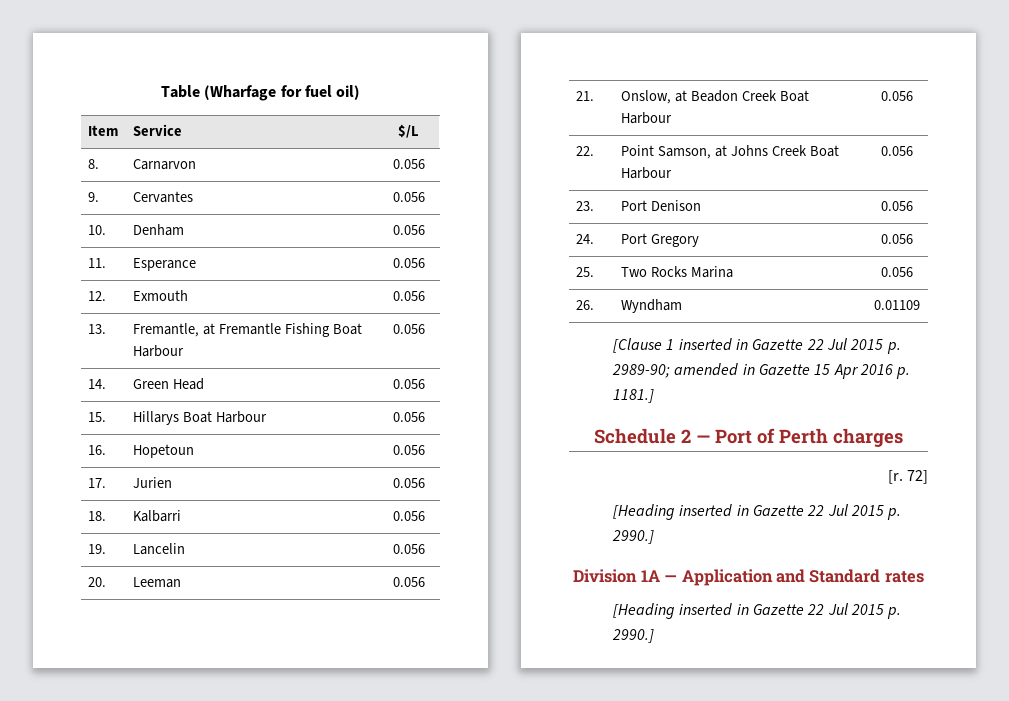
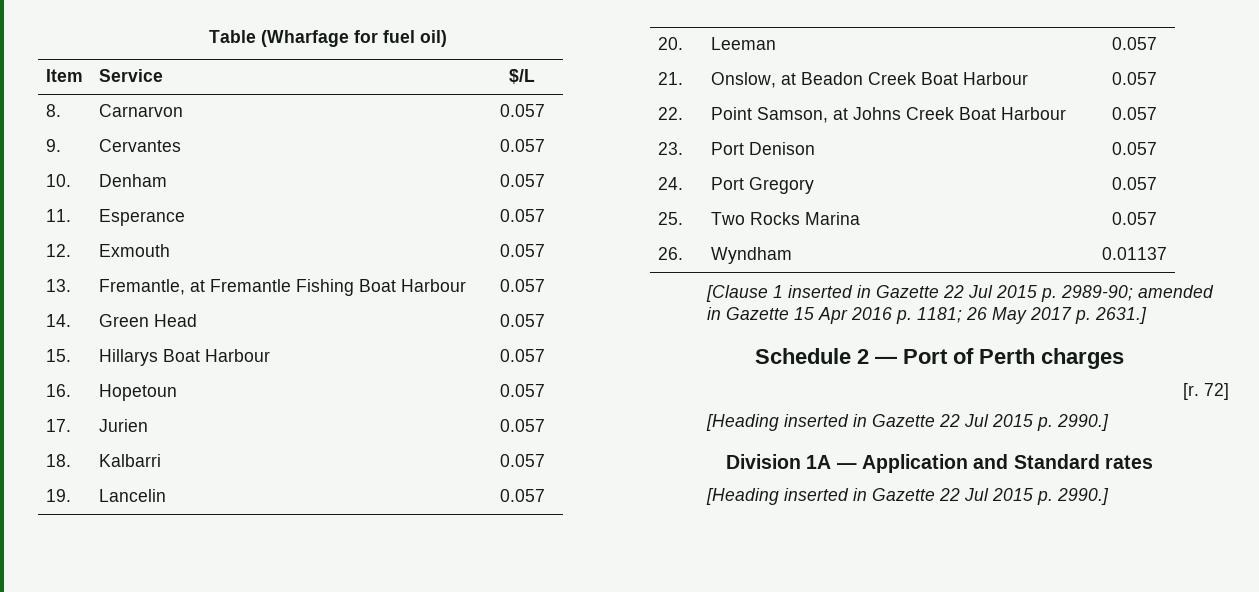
[392,159,425,169] 0.056 -> [499,104,545,117] 0.057
[392,192,425,202] 0.056 -> [499,139,545,152] 0.057
[392,225,425,235] 0.056 -> [499,174,545,187] 0.057
[392,258,425,268] 0.056 -> [499,209,545,222] 0.057
[392,291,425,301] 0.056 -> [499,244,545,257] 0.057
[392,324,425,334] 0.056 -> [499,279,545,292] 0.057
[392,379,425,389] 0.056 -> [499,314,545,327] 0.057
[392,412,425,422] 0.056 -> [499,349,545,362] 0.057
[392,445,425,455] 0.056 -> [499,384,545,397] 0.057
[392,478,425,488] 0.056 -> [499,419,545,432] 0.057
[392,511,425,521] 0.056 -> [499,454,545,467] 0.057
[392,544,425,554] 0.056 -> [499,489,545,502] 0.057
[392,577,425,587] 0.056 -> [1111,37,1157,50] 0.057
[880,91,913,101] 0.056 -> [1111,72,1157,85] 0.057
[880,146,913,156] 0.056 -> [1111,107,1157,120] 0.057
[880,201,913,211] 0.056 -> [1111,142,1157,155] 0.057
[880,234,913,244] 0.056 -> [1111,177,1157,190] 0.057
[880,267,913,277] 0.056 -> [1111,212,1157,225] 0.057
[873,300,920,310] 0.01109 -> [1101,247,1167,260] 0.01137
[612,389,654,403] 1181.] -> [916,307,1147,324] 1181; 26 May 2017 p. 2631.]

